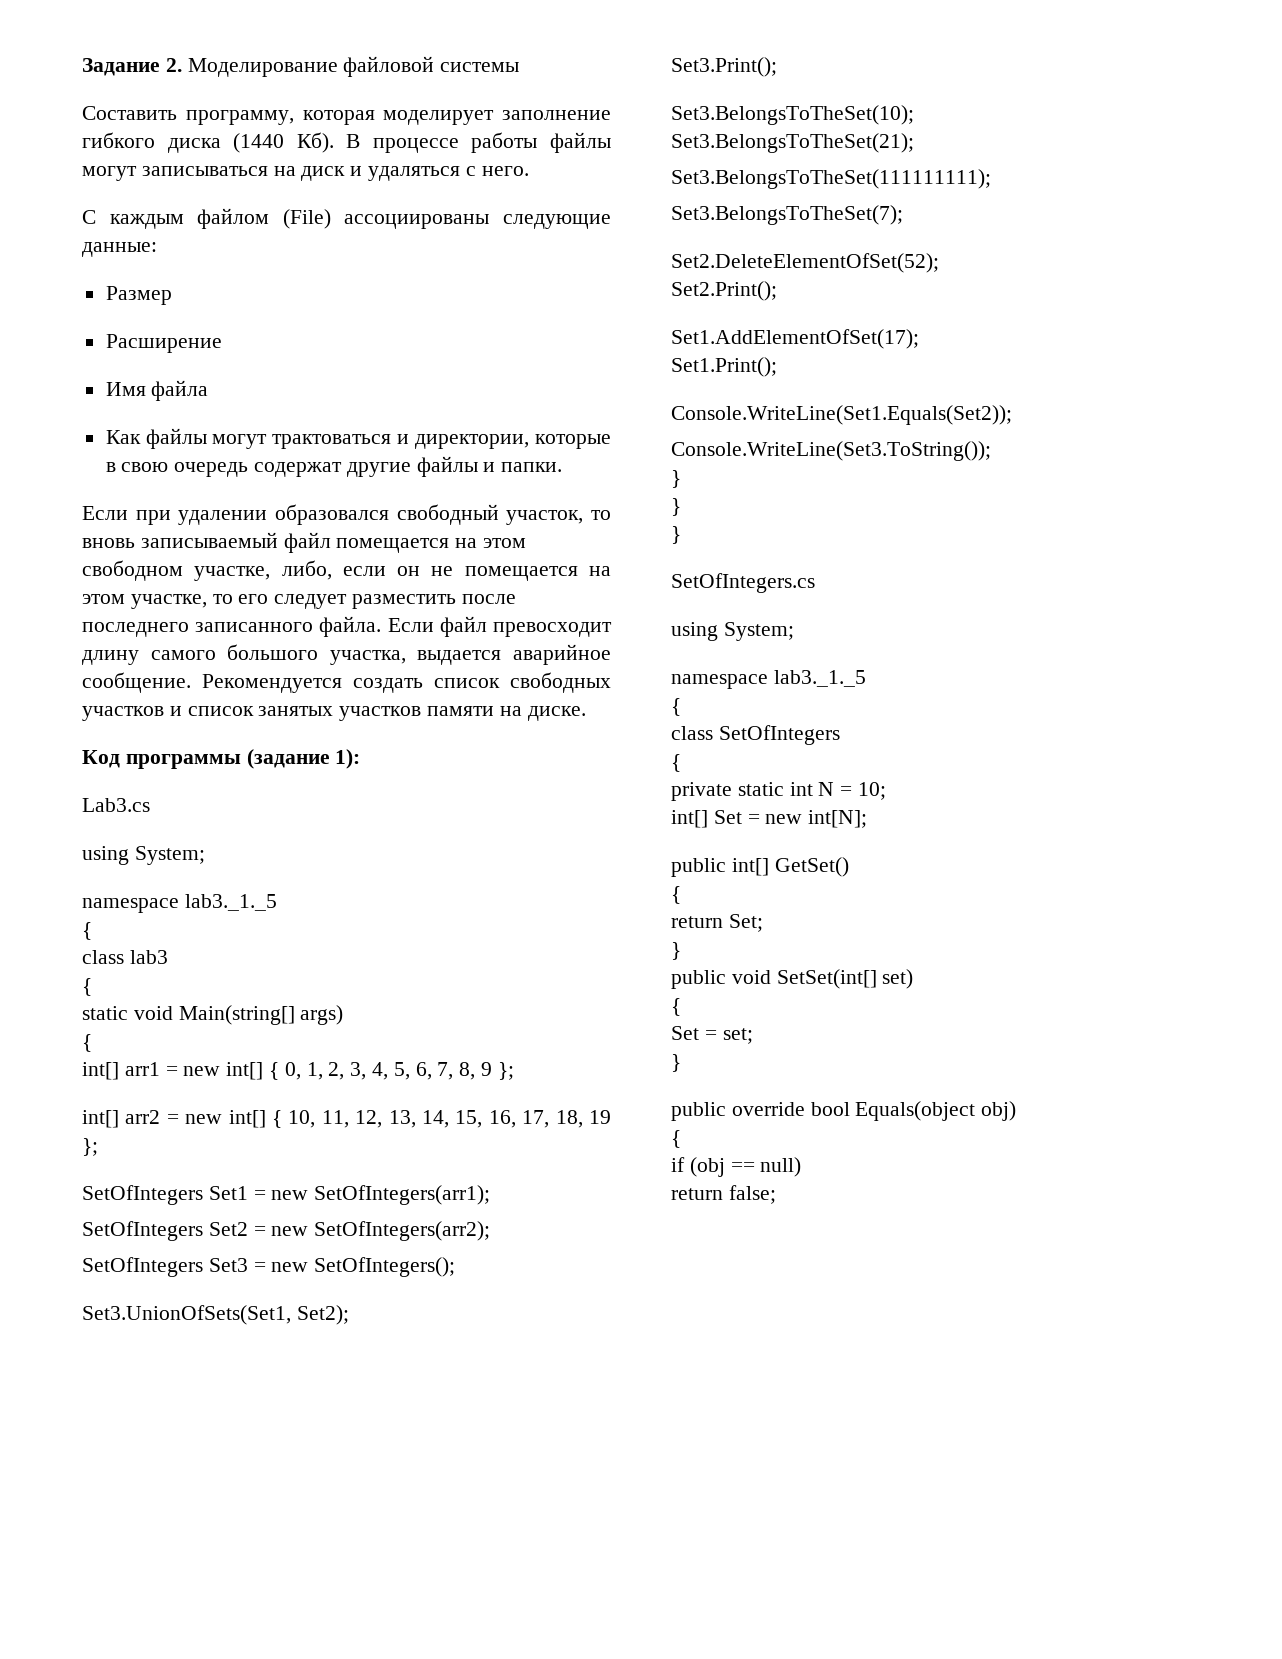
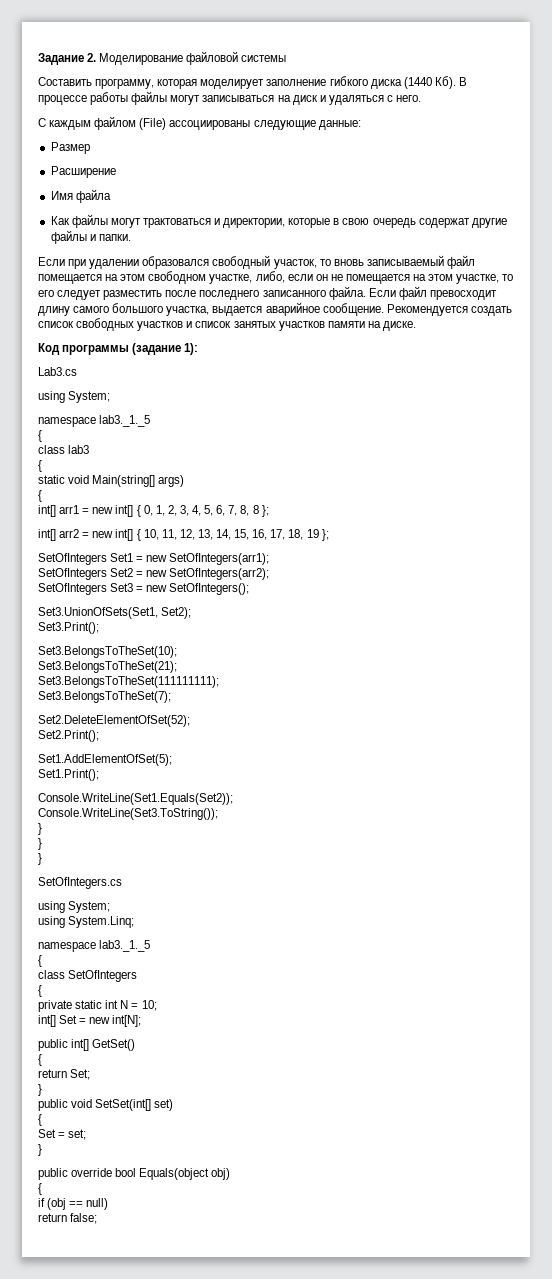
[481,1062,493,1076] 9 -> [252,505,259,514] 8
[671,329,919,349] Set1.AddElementOfSet(17); -> [38,754,172,766] Set1.AddElementOfSet(5);
(794, 631) none -> [38,916,135,928] // using System.Linq;

